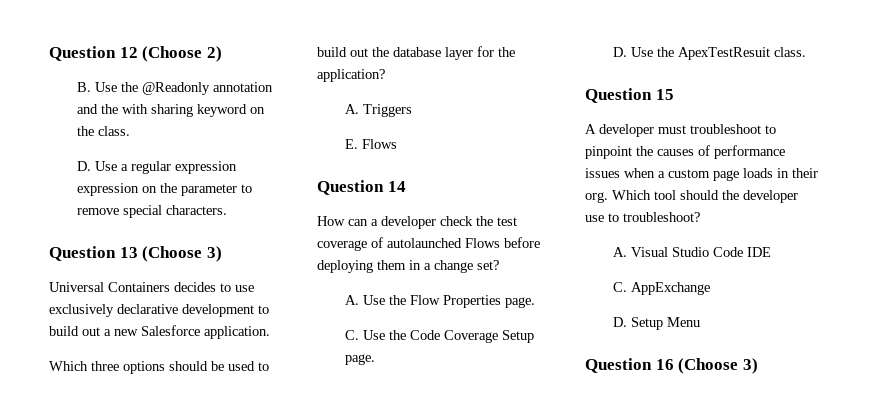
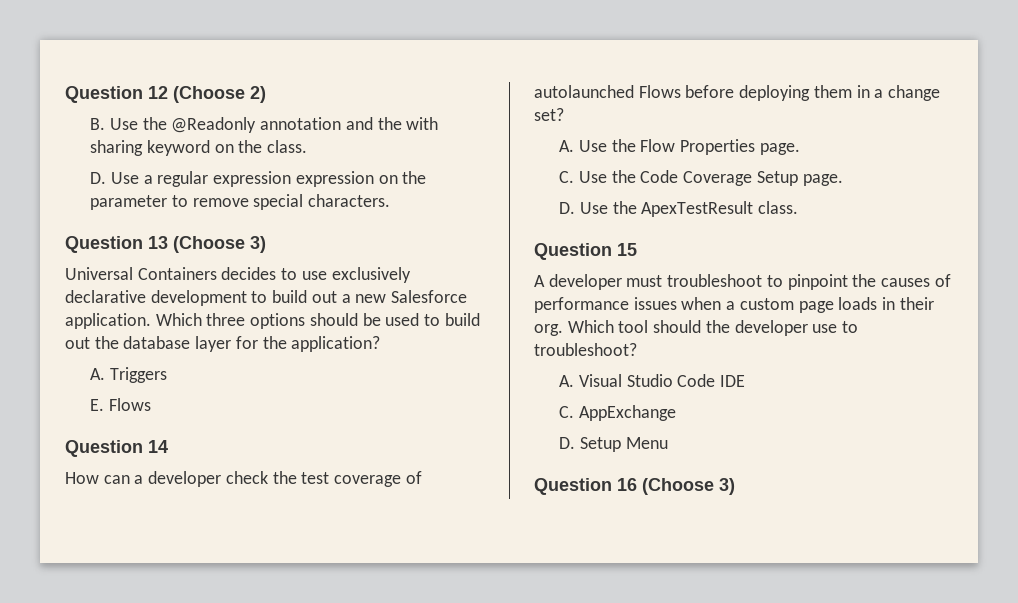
(270, 332) // -> (151, 321) none
[678,47,771,60] ApexTestResuit -> [641,201,754,217] ApexTestResult

